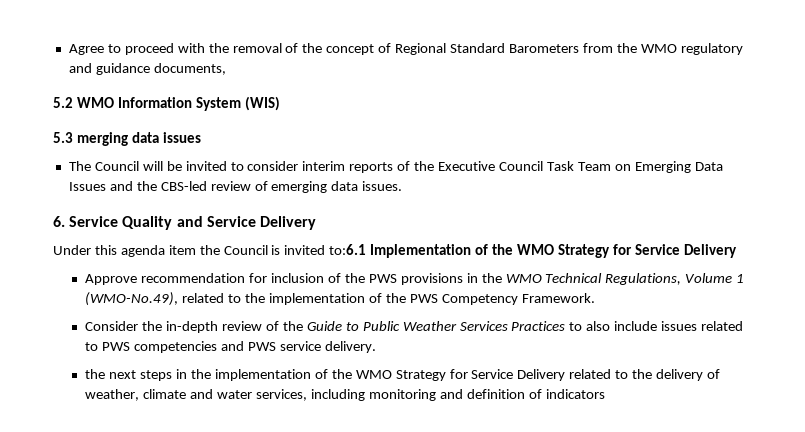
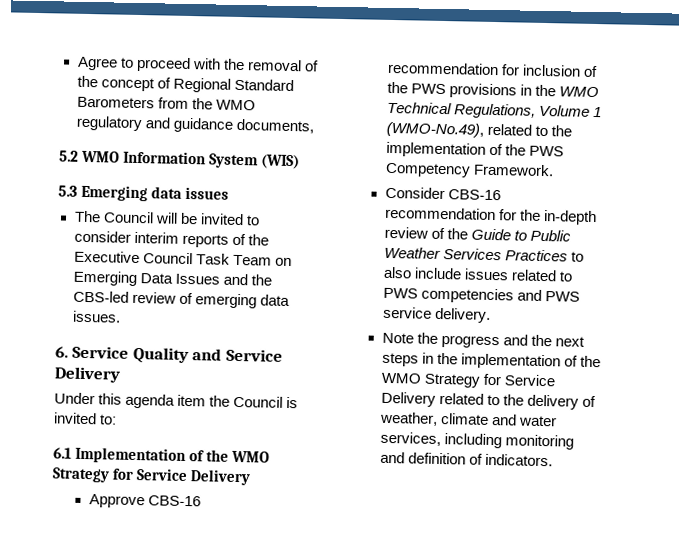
[76,132,128,146] merging -> [81,184,149,202] Emerging
[329,244,367,255] to:6.1 -> [99,414,118,425] [53,447,72,459] to: // 6.1
(138, 279) none -> [147,495,201,507] CBS-16
(139, 326) none -> [447,189,501,201] [384,206,517,221] CBS-16 recommendation for
(376, 347) none -> [381,332,528,349] Note the progress and
[545,389,605,399] indicators -> [484,453,553,467] indicators.

